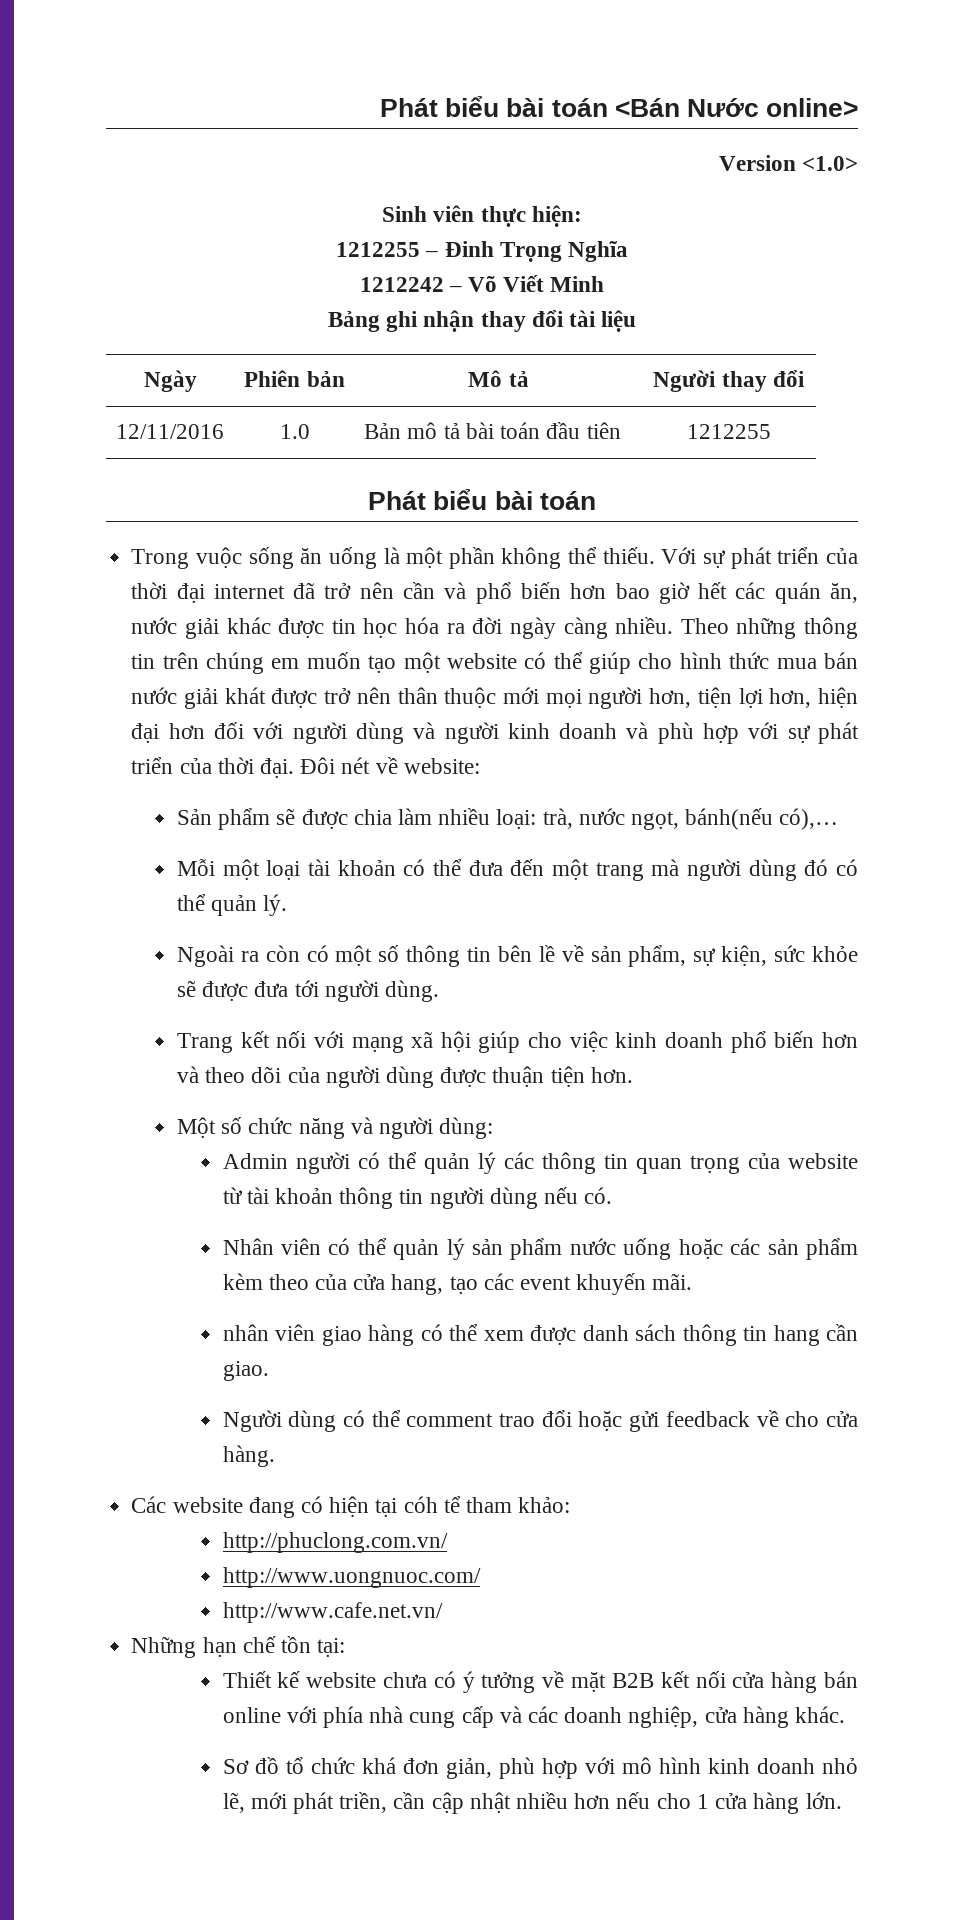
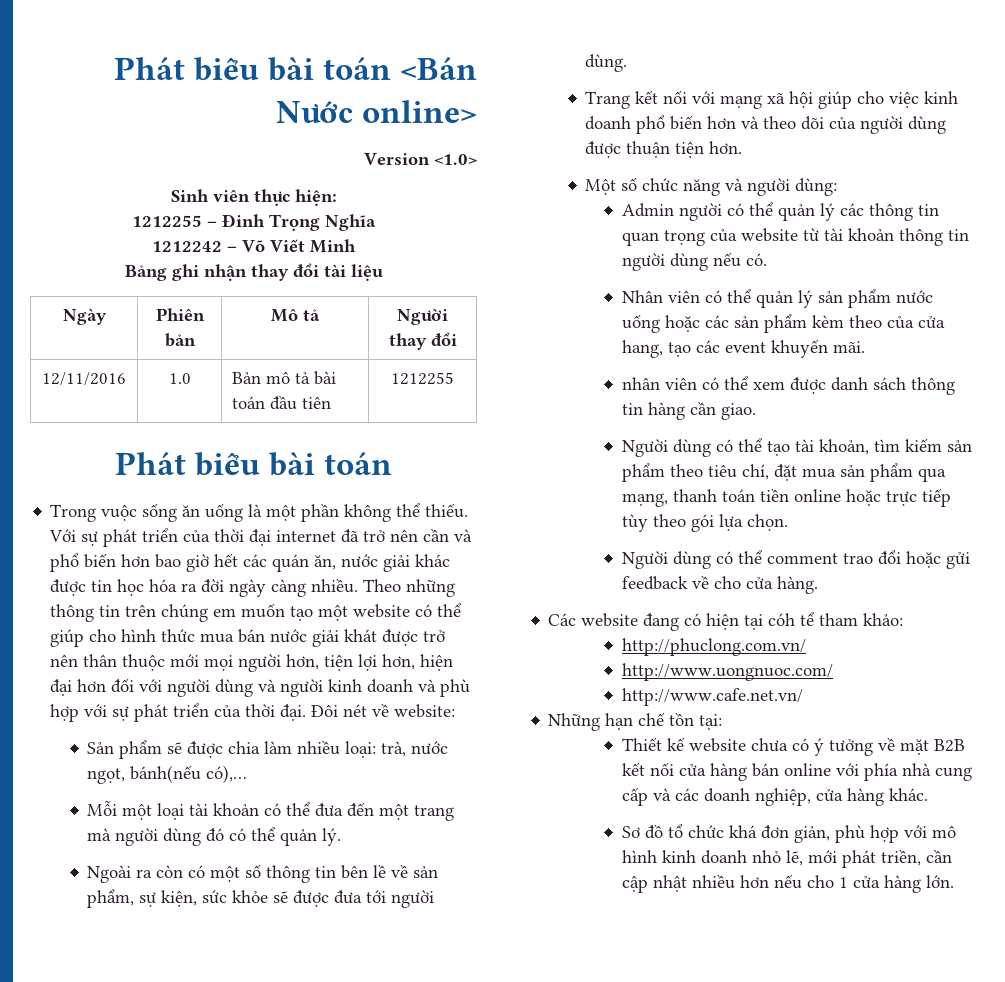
[321,1324,415,1346] giao hàng -> (698, 383) none
[773,1325,820,1346] hang -> [648,402,686,420] hàng
(269, 1371) none -> [622,438,973,457] [622,463,947,482] [622,488,952,507] [622,514,789,532] // Người dùng có thể tạo tài khoản, tìm kiếm sản phẩm theo tiêu chí, đặt mua sản phẩm qua mạng, thanh toán tiền online hoặc trực tiếp tùy theo gói lựa chọn.

